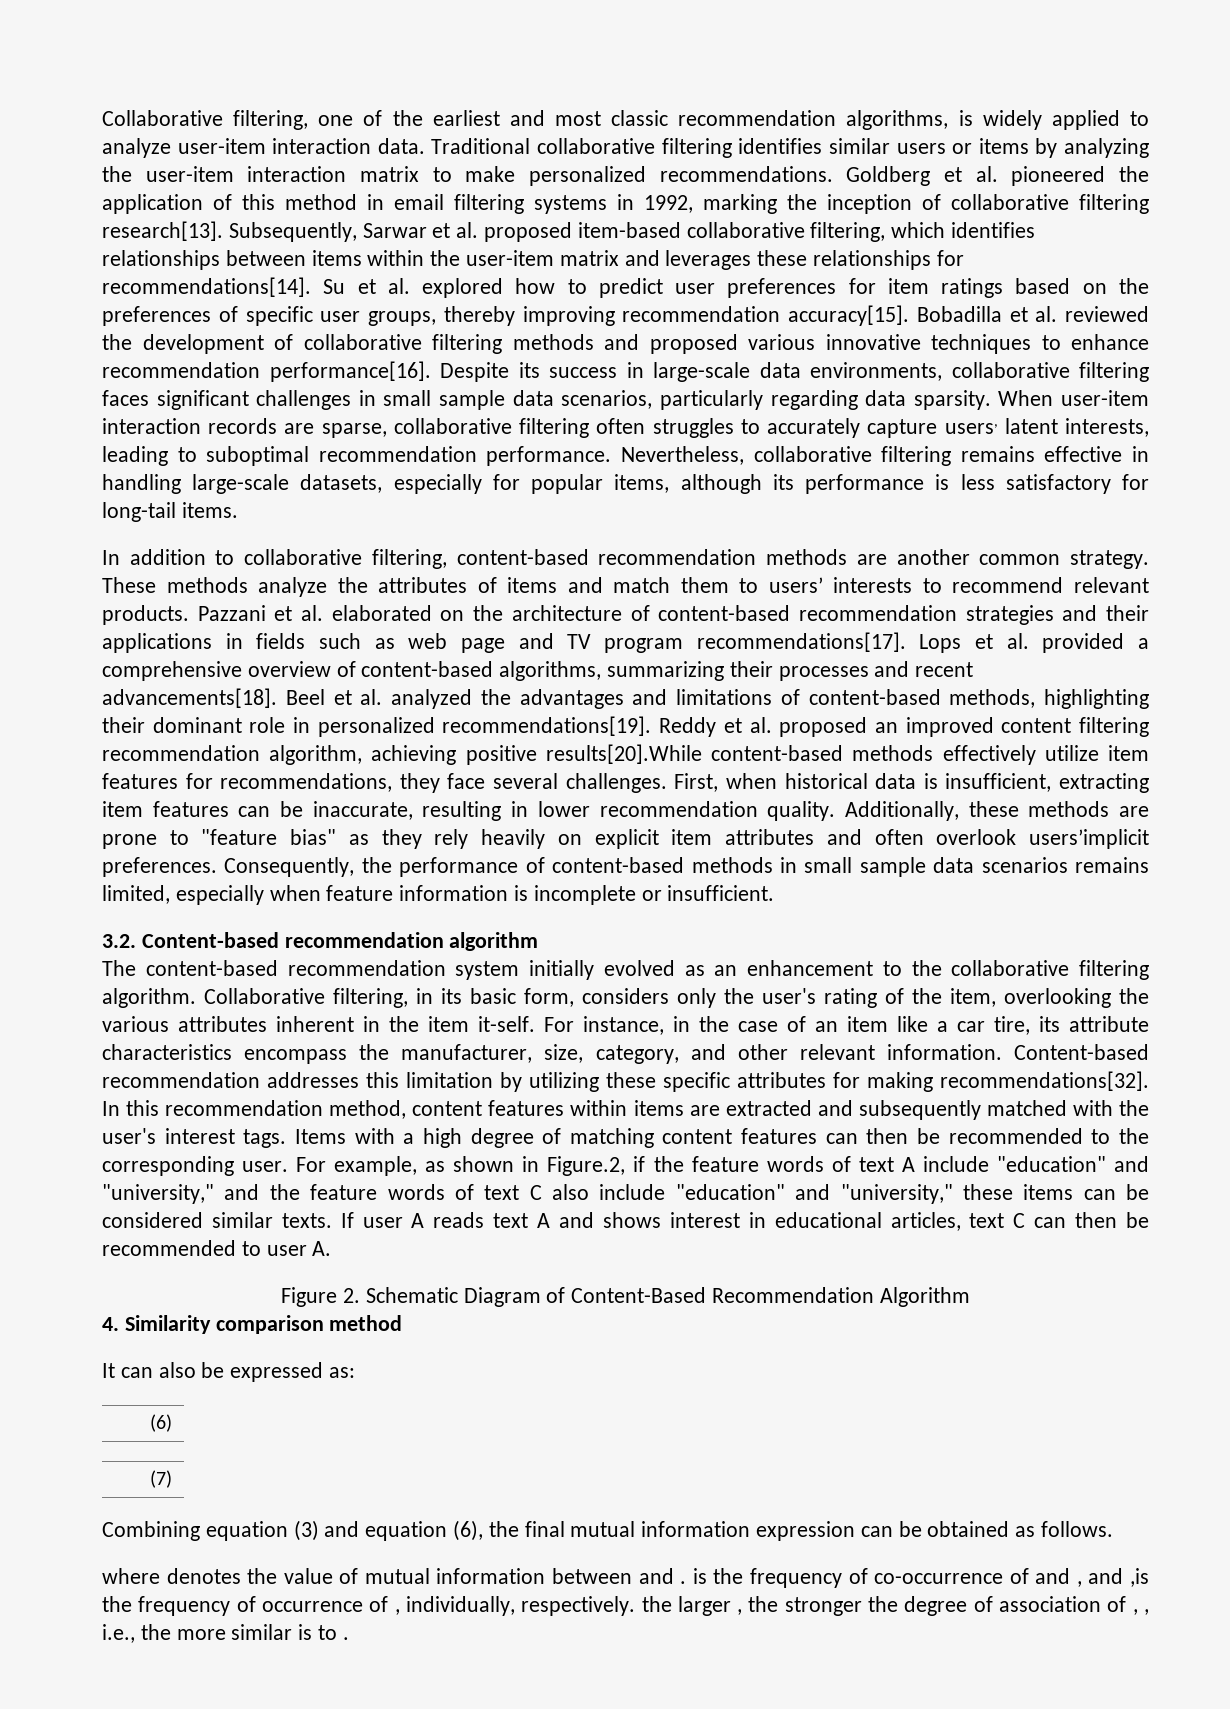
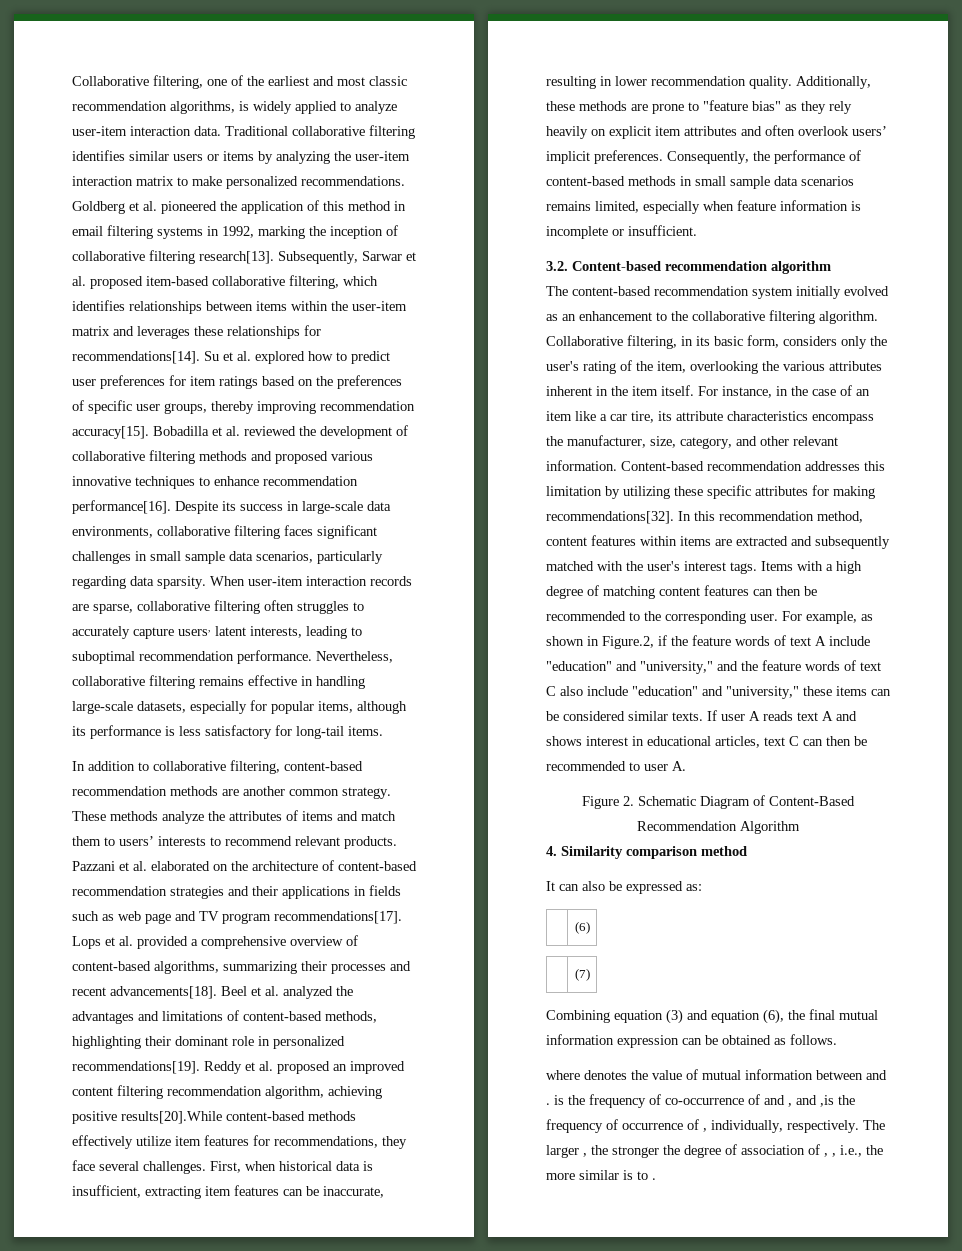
[1029,829,1149,849] users’implicit -> [852,126,887,136] [546,151,590,164] users’ implicit
[478,1016,535,1032] it-self. -> [661,385,694,396] itself.
[641,1596,672,1612] the -> [863,1120,885,1130] The

